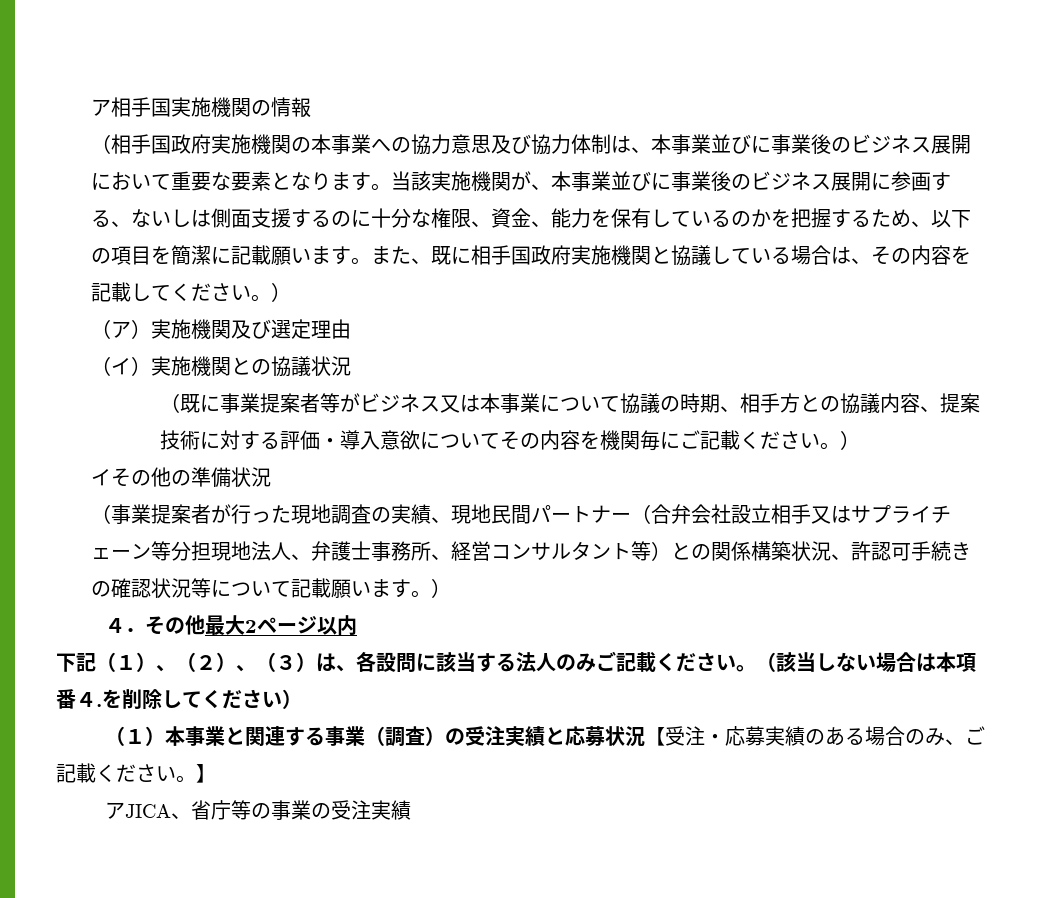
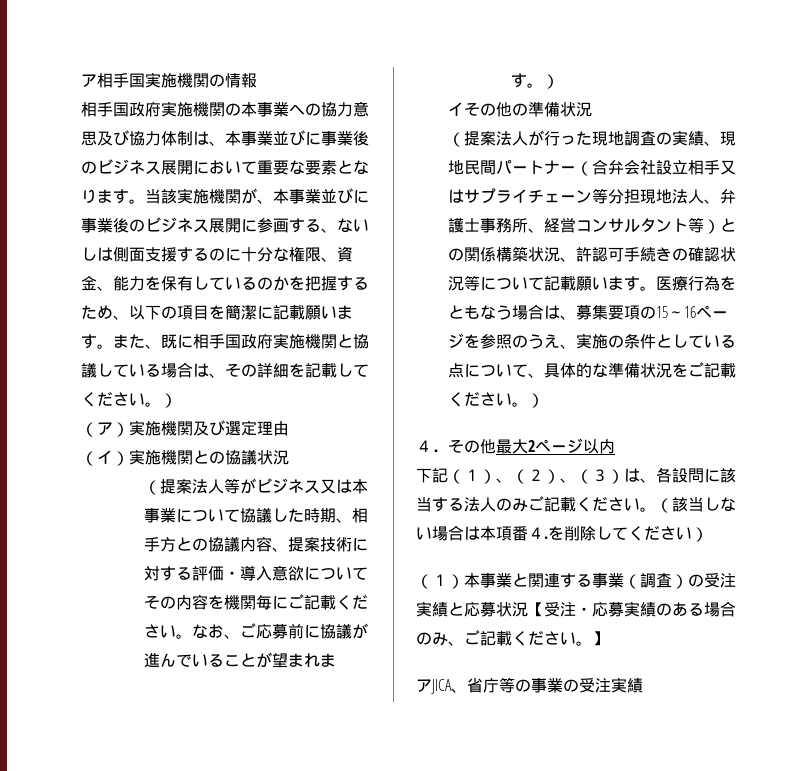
[90,134,111,154] （ -> (257, 80) none
[910,245,951,265] 内容 -> [256,363,289,378] 詳細
[180,393,321,413] 既に事業提案者 -> [159,479,224,494] 提案法人
[660,396,681,412] の -> [271,508,304,522] した
(841, 446) none -> [191,623,368,639] [143,652,336,668] [510,73,543,88] なお、ご応募前に協議が進んでいることが望まれます。
[110,504,211,524] 事業提案者 -> [463,131,528,146] 提案法人
(431, 594) none -> [655,275,736,291] [447,304,728,320] [447,333,736,349] [447,362,736,378] [447,392,528,407] 医療行為をともなう場合は、募集要項の15～16ページを参照のうえ、実施の条件としている点について、具体的な準備状況をご記載ください。

